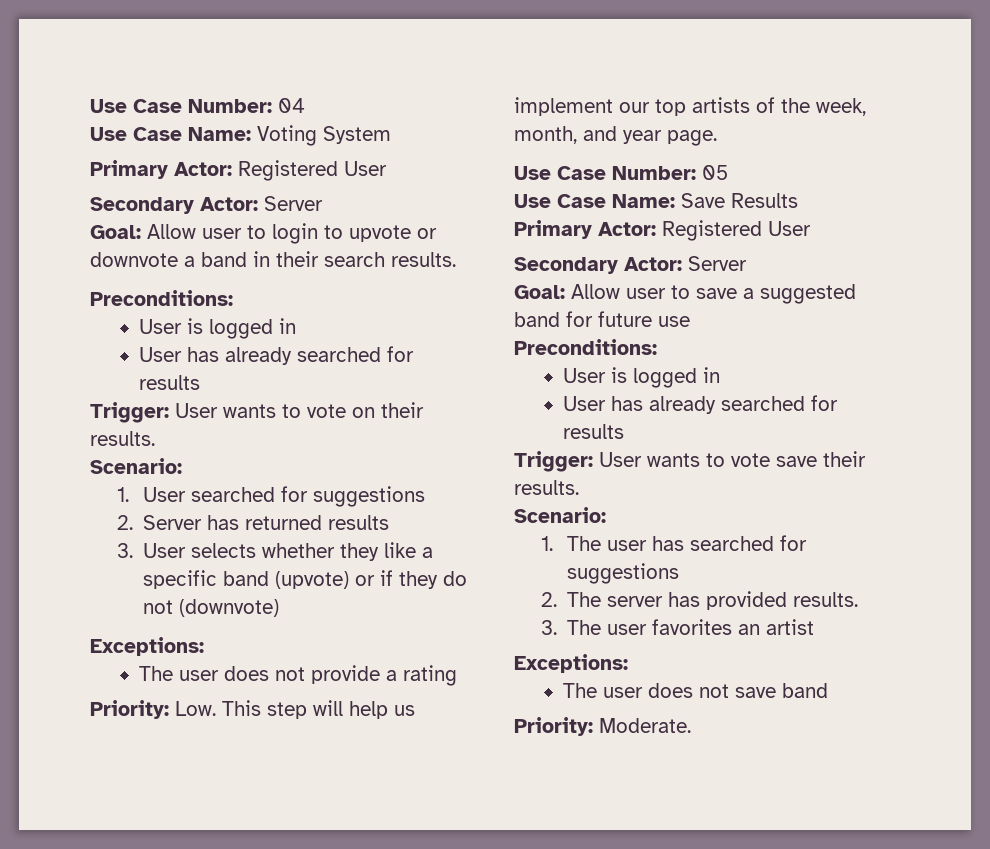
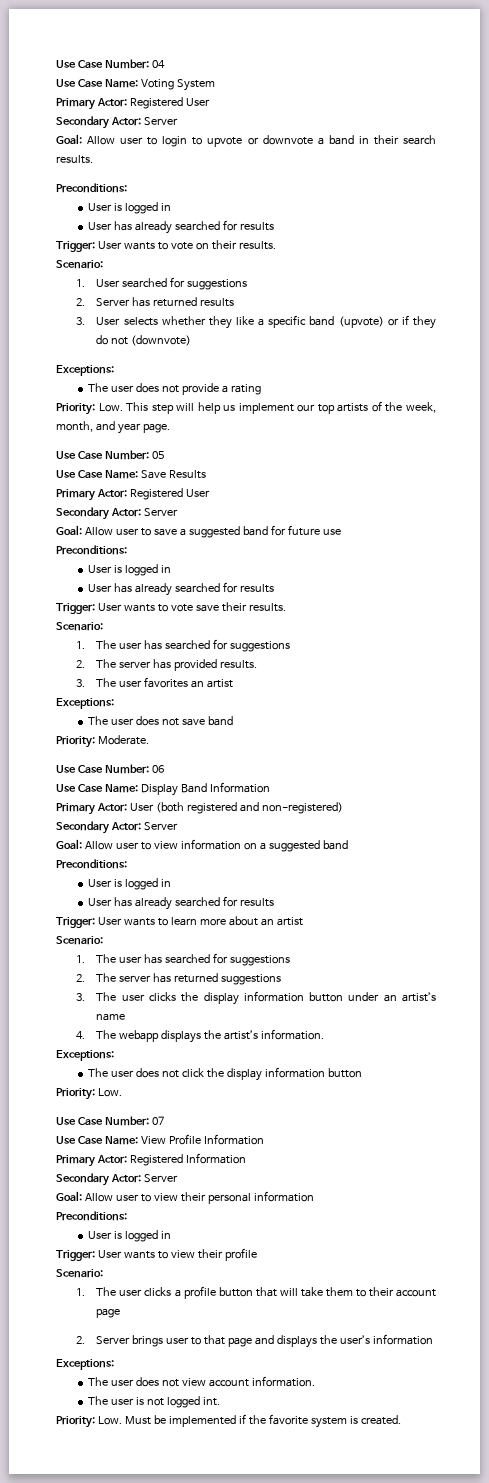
(691, 725) none -> [56,764,164,774] [56,782,270,796] [56,802,343,815] [56,821,178,834] [56,839,348,852] [56,859,127,869] [88,878,172,890] [88,896,275,910] [56,916,303,928] [56,936,103,945] [76,953,291,966] [76,973,282,985] [76,991,437,1005] [96,1013,126,1021] [76,1029,325,1043] [56,1050,114,1061] [88,1067,363,1081] [56,1088,122,1100] [56,1116,164,1126] [56,1134,264,1145] [56,1153,246,1167] [56,1173,178,1186] [56,1191,314,1204] [56,1211,127,1221] [88,1230,172,1242] [56,1248,257,1261] [56,1269,103,1278] [76,1286,437,1299] [96,1308,121,1318] [76,1334,434,1348] [56,1359,114,1370] [88,1376,316,1387] [88,1396,221,1408] [56,1414,401,1428] // Use Case Number: 06 // Use Case Name: Display Band Information // Primary Actor: User (both registered and non-registered) // Secondary Actor: Server // Goal: Allow user to view information on a suggested band // Preconditions: // User is logged in // User has already searched for results // Trigger: User wants to learn more about an artist // Scenario: // 1. The user has searched for suggestions // 2. The server has returned suggestions // 3. The user clicks the display information button under an artist’s name // 4. The webapp displays the artist’s information. // Exceptions: // The user does not click the display information button // Priority: Low. // Use Case Number: 07 // Use Case Name: View Profile Information // Primary Actor: Registered Information // Secondary Actor: Server // Goal: Allow user to view their personal information // Preconditions: // User is logged in // Trigger: User wants to view their profile // Scenario: // 1. The user clicks a profile button that will take them to their account page // 2. Server brings user to that page and displays the user’s information // Exceptions: // The user does not view account information. // The user is not logged int. // Priority: Low. Must be implemented if the favorite system is created.

